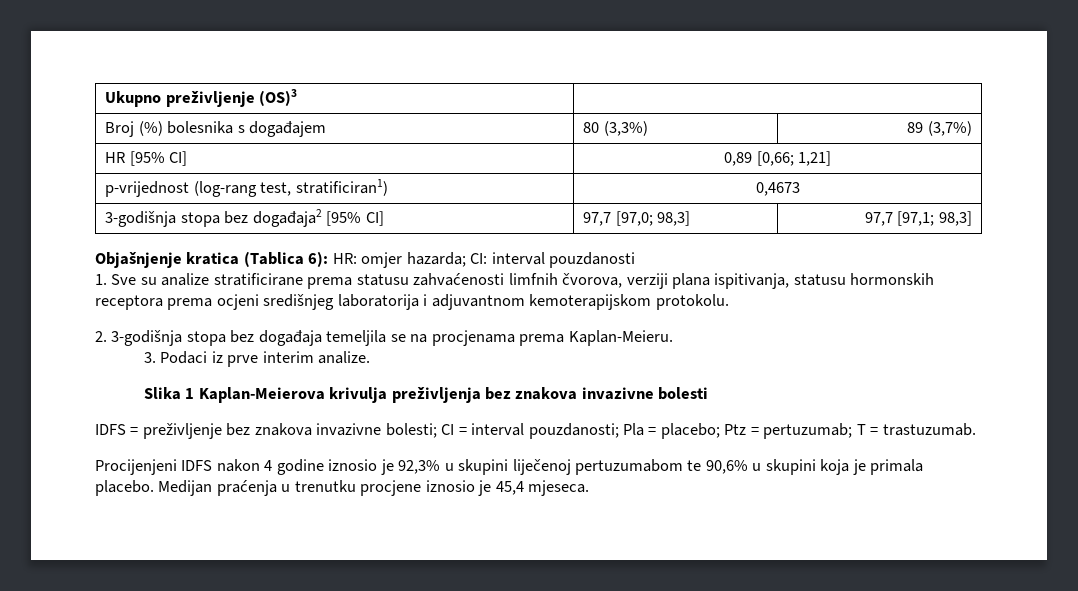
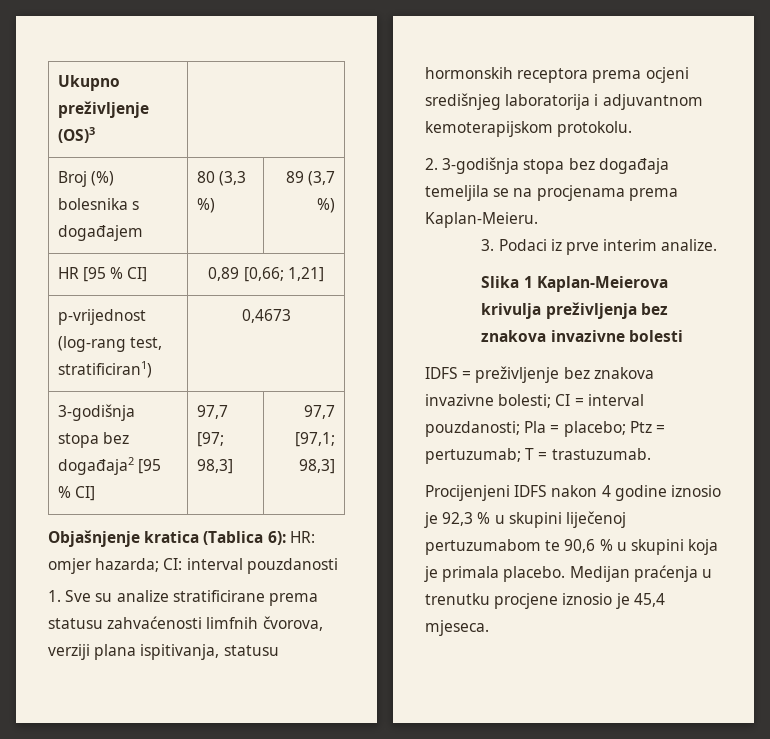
[603,121,648,136] (3,3%) -> [219,171,247,186] [196,198,215,213] (3,3 %)
[927,121,972,136] (3,7%) -> [308,171,336,186] [317,198,336,213] (3,7 %)
[129,151,165,166] [95% -> [83,267,124,282] [95 %
[326,211,362,226] [95% -> [138,459,162,474] [57,486,71,498] [95 %
[615,211,653,226] [97,0; -> [196,432,224,447] [97;
[398,460,441,474] 92,3% -> [442,512,491,526] 92,3 %
[705,460,748,474] 90,6% -> [564,539,613,553] 90,6 %

